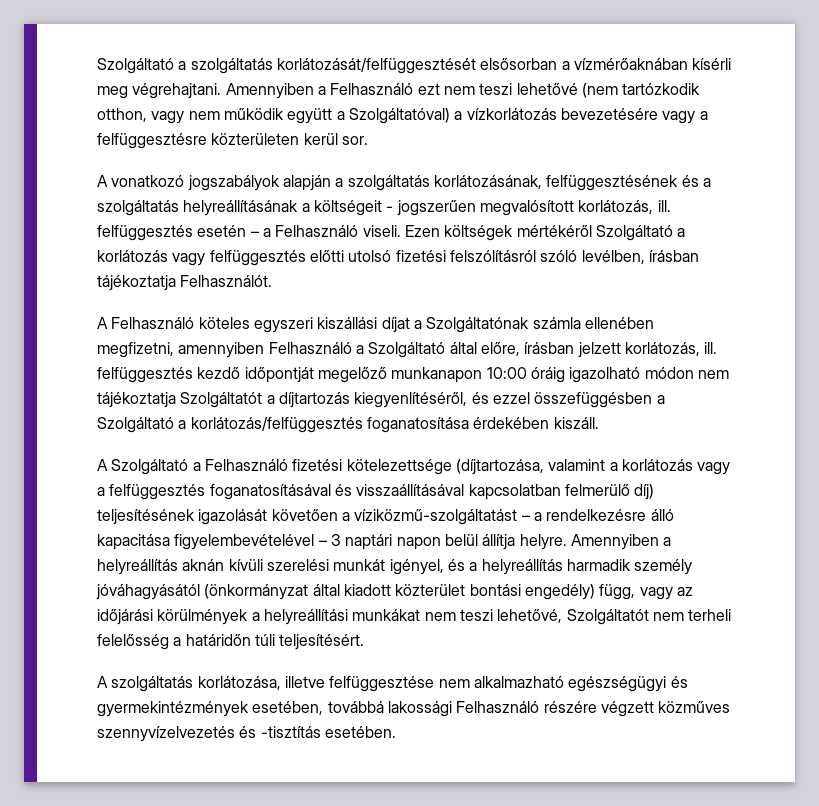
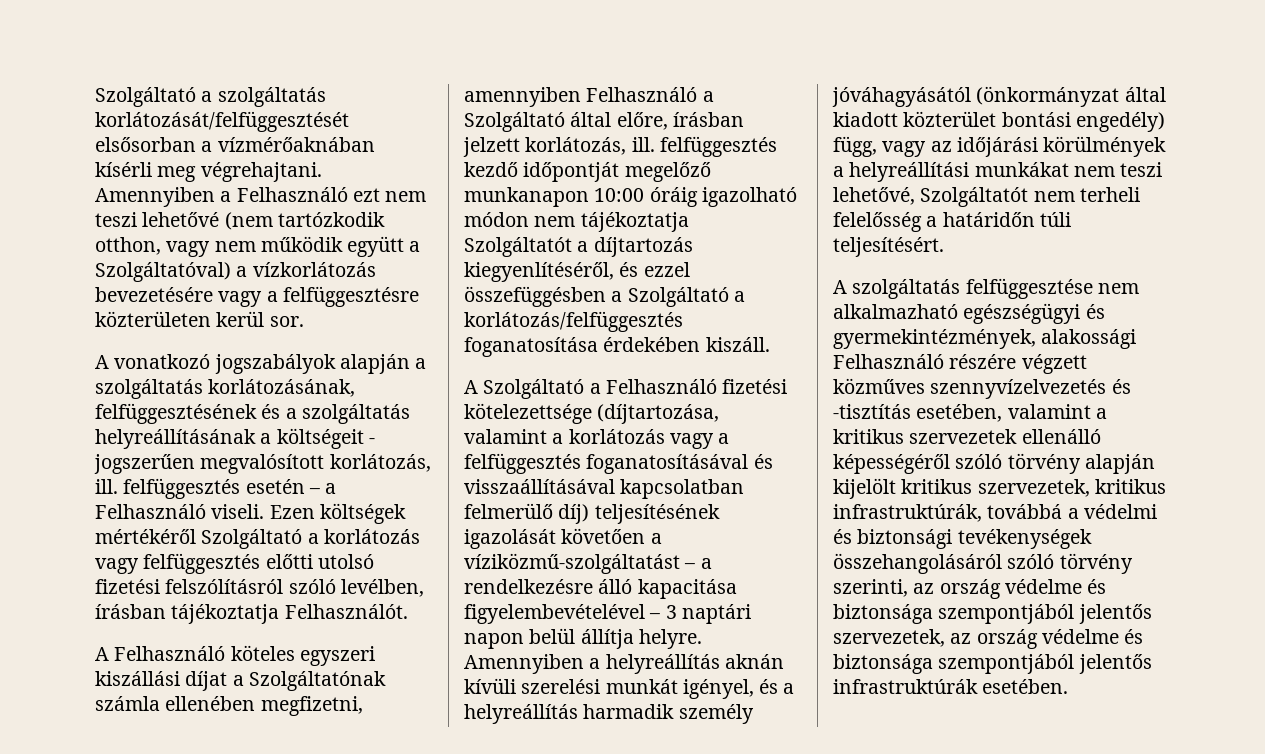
[197,676,325,690] korlátozása, illetve -> (961, 289) none
[97,701,452,717] gyermekintézmények esetében, továbbá lakossági -> [833,329,1137,349] gyermekintézmények, alakossági
(321, 732) none -> [916,404,1107,422] [833,429,1101,444] [833,453,1155,474] [833,478,1166,499] [833,504,1157,522] [833,529,1092,549] [833,553,1133,574] [833,579,1107,599] [833,604,1152,624] [833,629,1144,649] [833,654,1152,674] [833,679,978,694] esetében, valamint a kritikus szervezetek ellenálló képességéről szóló törvény alapján kijelölt kritikus szervezetek, kritikus infrastruktúrák, továbbá a védelmi és biztonsági tevékenységek összehangolásáról szóló törvény szerinti, az ország védelme és biztonsága szempontjából jelentős szervezetek, az ország védelme és biztonsága szempontjából jelentős infrastruktúrák

